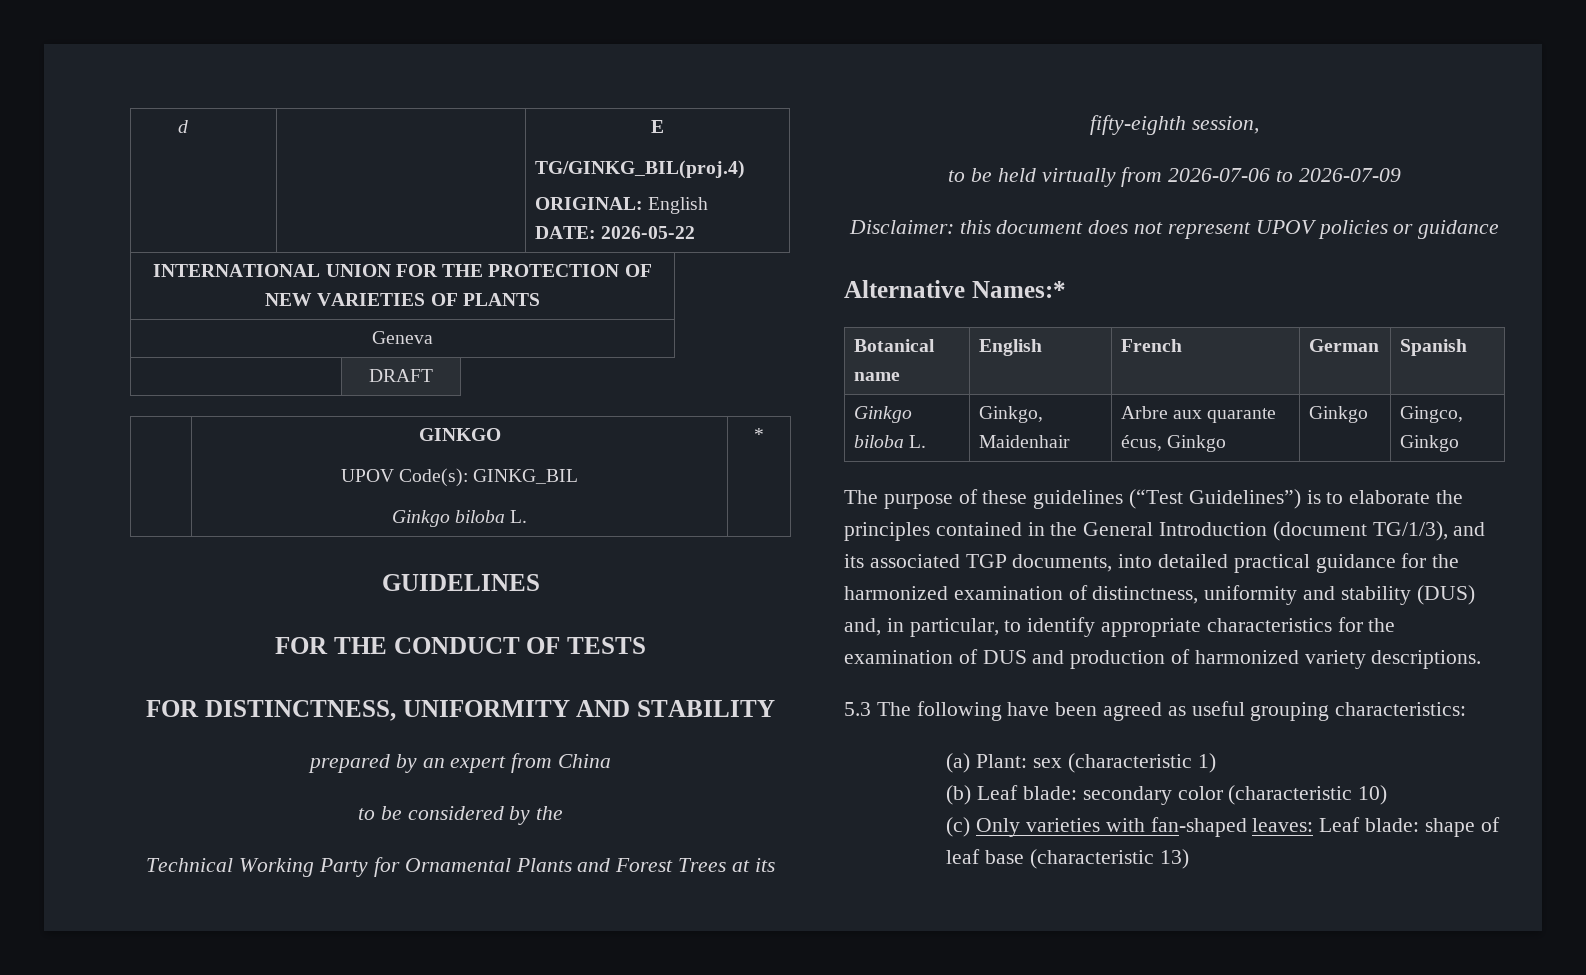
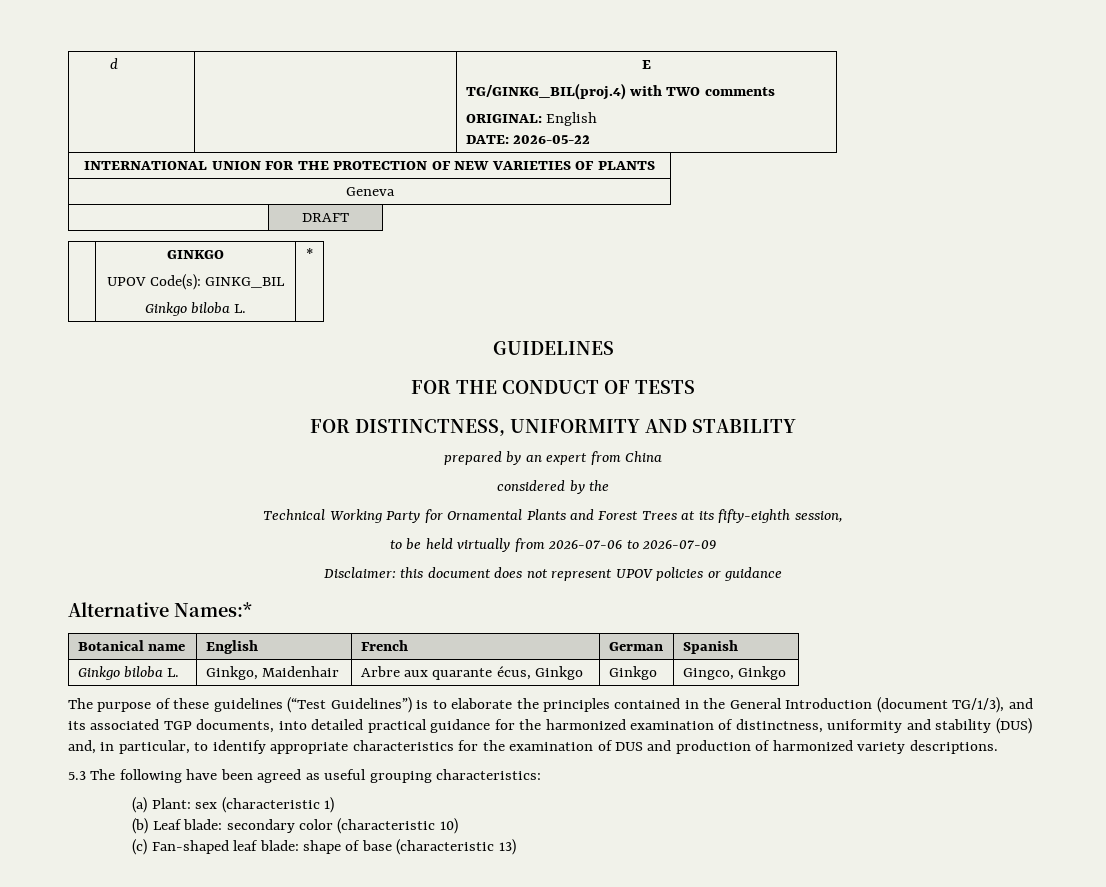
(745, 169) none -> [629,85,775,96] with TWO comments
[357,806,402,820] to be -> (663, 456) none
[976,817,1361,837] Only varieties with fan-shaped leaves: Leaf -> [151,840,259,854] Fan-shaped leaf
[946,849,981,864] leaf -> (361, 845) none

